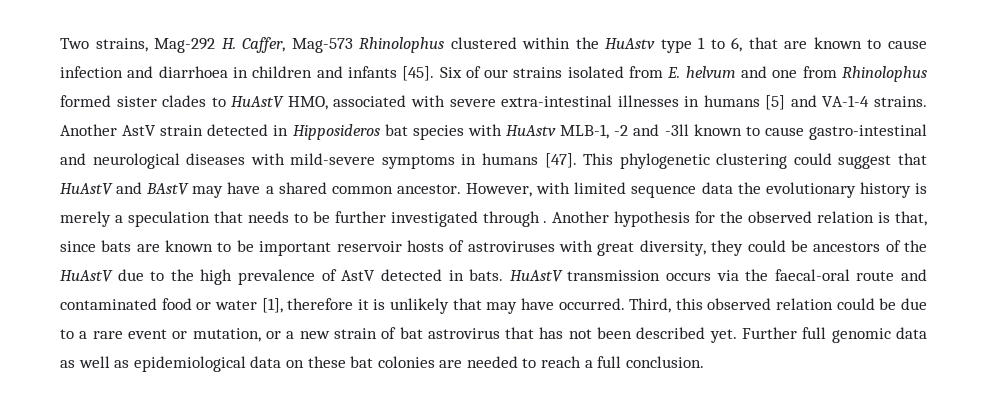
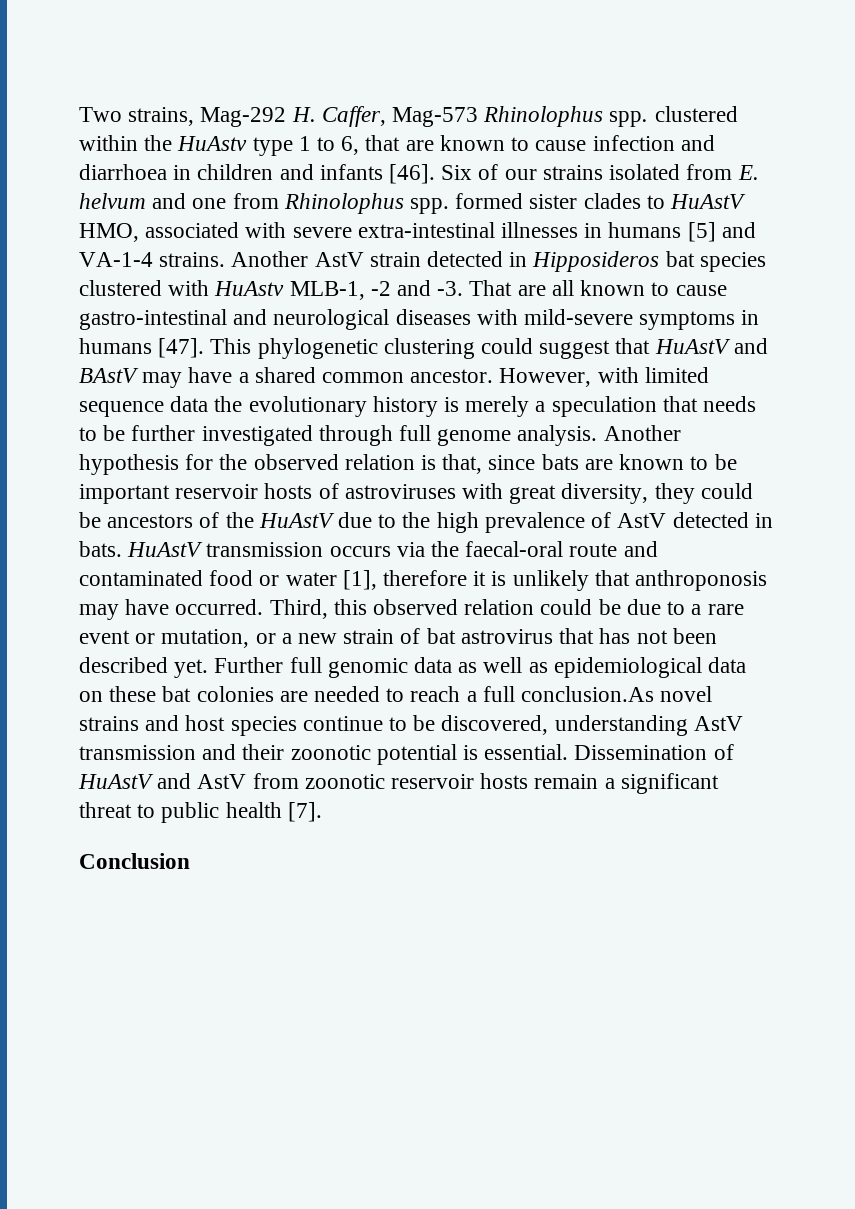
(445, 45) none -> [609,111,649,127] spp.
[402,66,435,81] [45]. -> [389,164,436,184] [46].
(927, 74) none -> [410,198,450,214] spp.
(464, 132) none -> [79,280,162,296] clustered
[664,124,689,136] -3ll -> [437,280,574,296] -3. That are all
[543,221,548,223] . -> [399,425,598,446] full genome analysis.
(482, 304) none -> [635,570,768,591] anthroponosis
[625,356,704,368] conclusion. -> [521,686,713,702] [79,715,743,736] [79,744,734,765] [78,773,719,794] [79,802,322,823] [79,853,190,869] conclusion.As novel strains and host species continue to be discovered, understanding AstV transmission and their zoonotic potential is essential. Dissemination of HuAstV and AstV from zoonotic reservoir hosts remain a significant threat to public health [7]. // Conclusion

